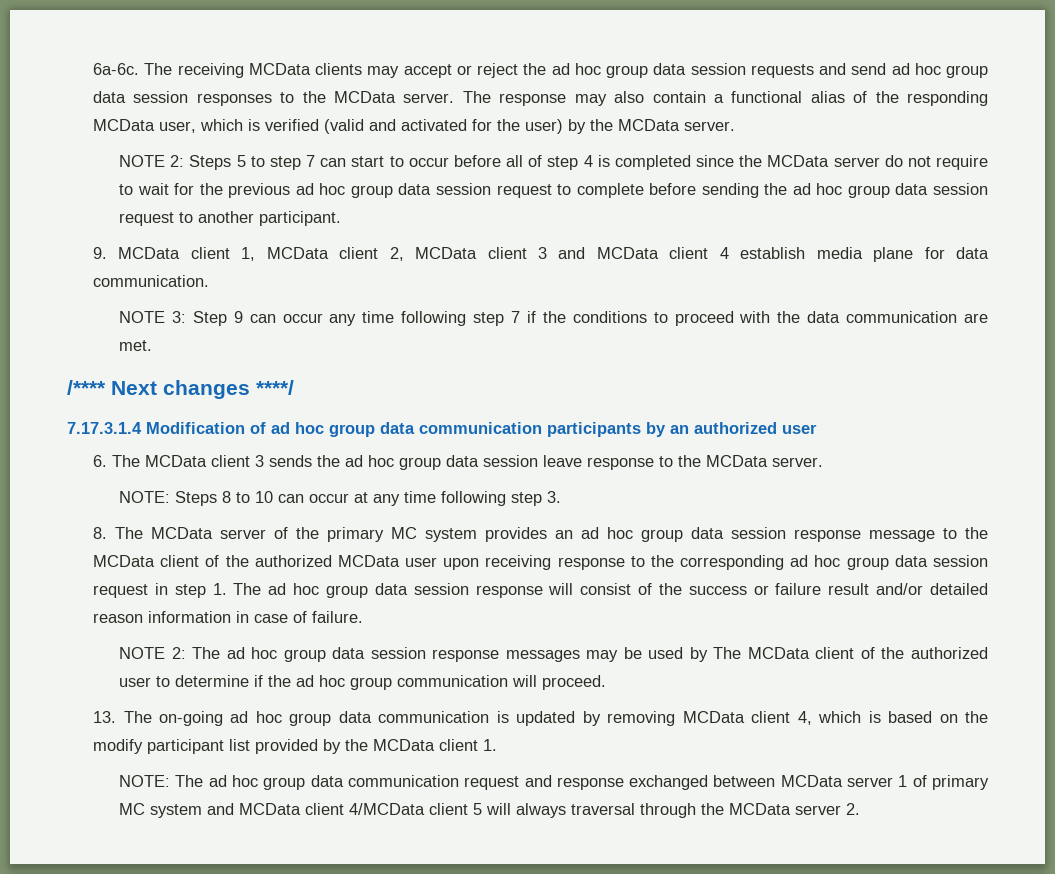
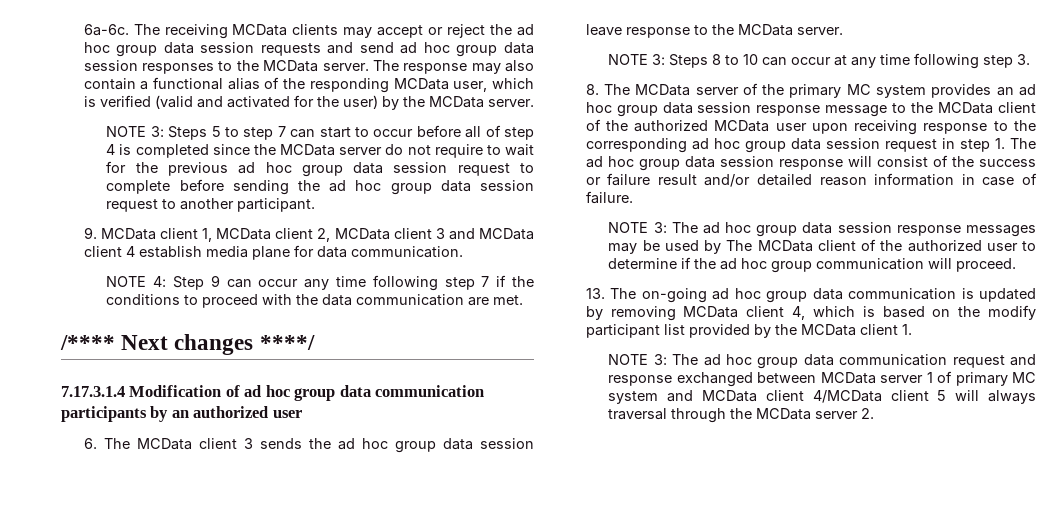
[170,155,185,167] 2: -> [150,126,164,137] 3:
[171,311,186,323] 3: -> [153,276,167,287] 4:
[119,491,171,503] NOTE: -> [608,54,666,65] NOTE 3:
[171,647,186,659] 2: -> [653,222,667,233] 3:
[119,775,171,787] NOTE: -> [608,354,667,365] NOTE 3:

